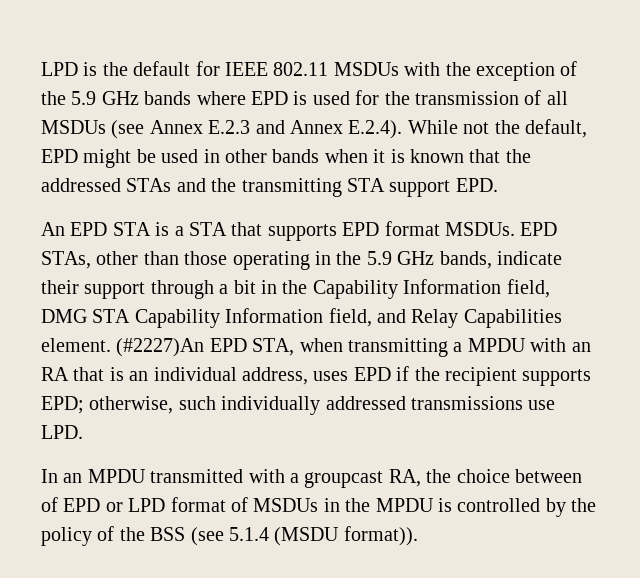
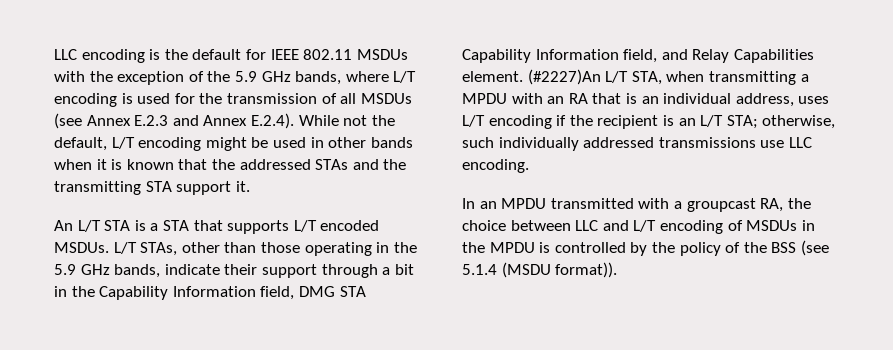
[41,62,78,76] LPD -> [54,49,145,63] LLC encoding
[144,91,288,105] bands where EPD -> [295,71,417,85] [54,93,117,107] bands, where L/T encoding
[41,149,78,163] EPD -> [111,137,202,151] L/T encoding
[455,178,498,192] EPD. -> [235,181,250,192] it.
[70,222,108,236] EPD -> [77,220,101,232] L/T
[342,221,558,236] EPD format MSDUs. EPD -> [293,220,380,232] [54,242,137,254] L/T encoded MSDUs. L/T
[209,338,247,352] EPD -> [605,71,629,83] L/T
[353,367,391,381] EPD -> [462,115,552,129] L/T encoding
[522,369,592,386] [41,396,84,414] supports EPD; -> [662,115,758,129] is an L/T STA;
[41,425,83,439] LPD. -> [788,137,812,148] [462,159,529,173] LLC encoding.
[41,497,226,512] of EPD or LPD format -> [575,220,723,234] LLC and L/T encoding

